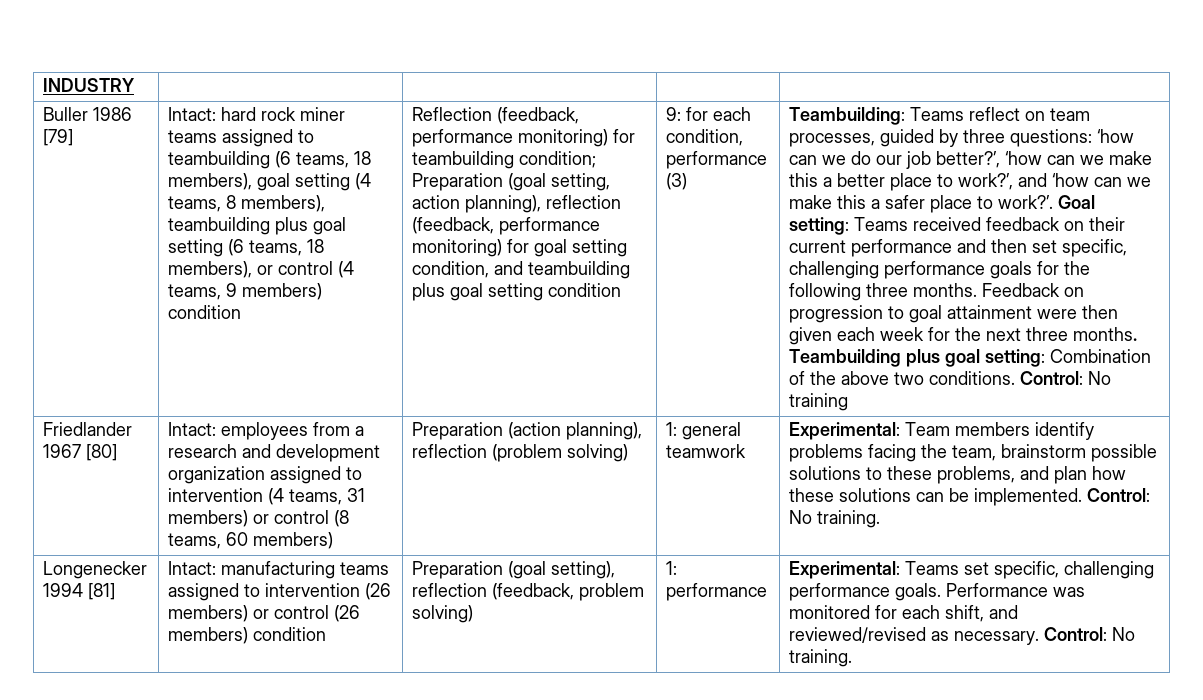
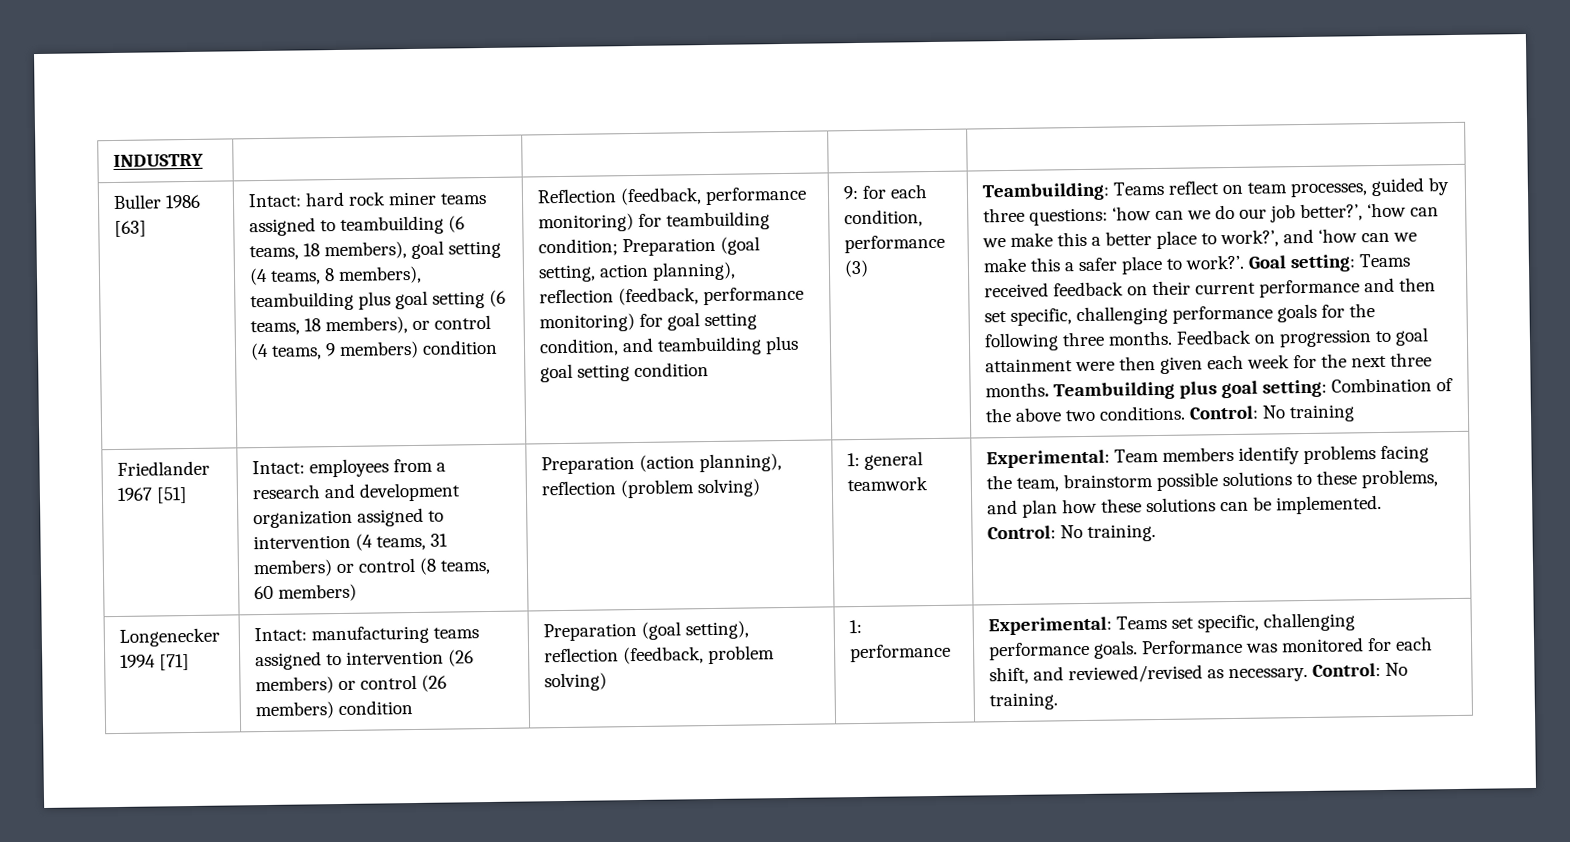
[43,129,74,146] [79] -> [114,220,148,237] [63]
[86,444,118,461] [80] -> [156,487,189,504] [51]
[88,583,116,600] [81] -> [159,654,191,671] [71]

